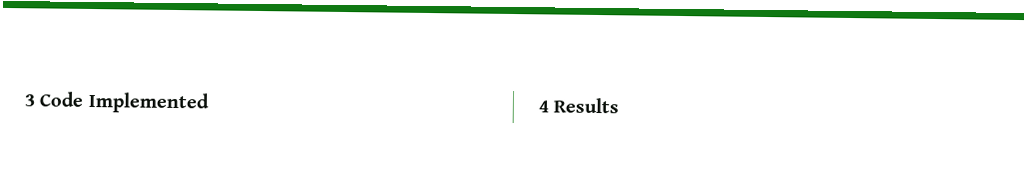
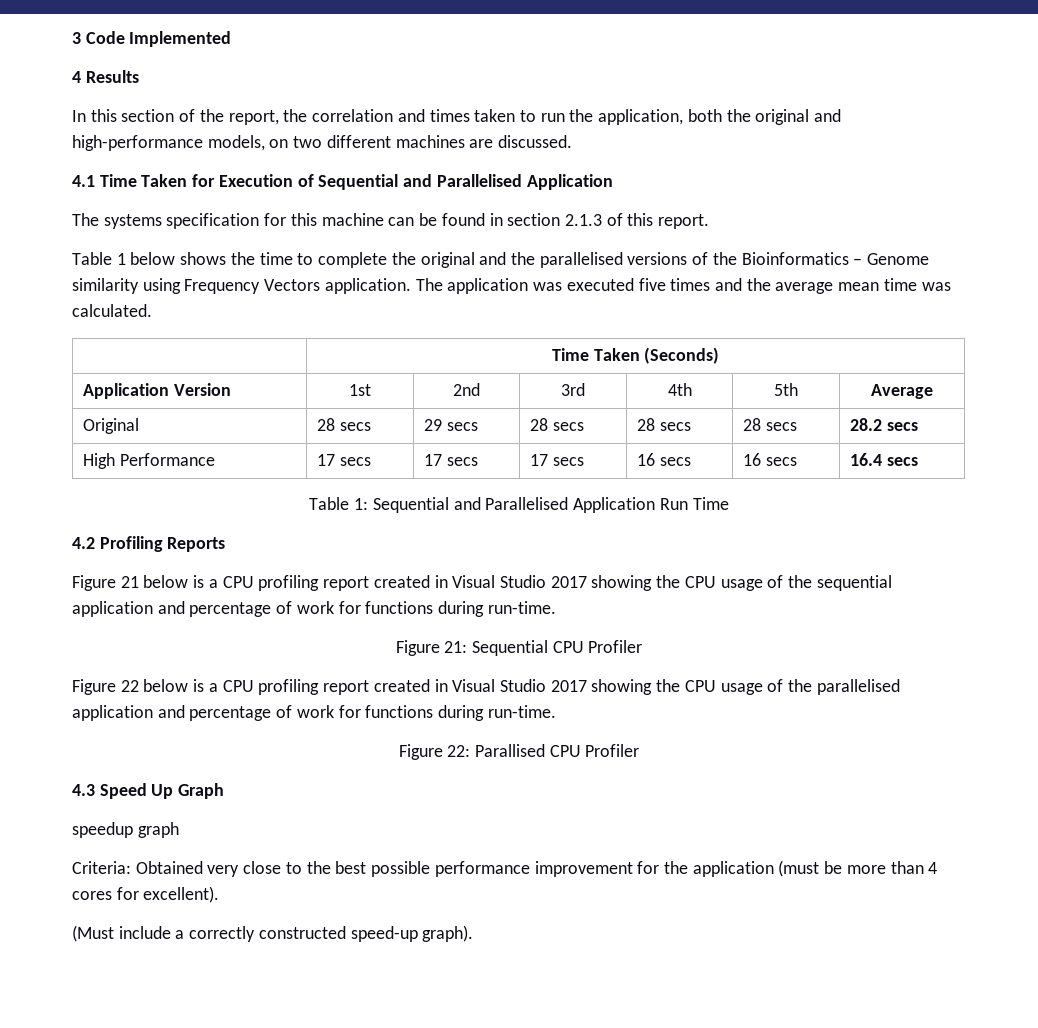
(620, 105) none -> [72,109,842,125] [72,135,573,151] [72,174,613,190] [72,213,710,229] [72,252,930,268] [72,278,951,294] [72,304,152,317] [551,347,720,364] [83,383,231,399] [349,384,371,396] [453,383,480,396] [561,383,585,396] [667,383,692,396] [774,383,798,396] [871,384,933,399] [83,418,140,434] [317,418,371,431] [424,419,478,431] [530,418,584,431] [637,418,691,431] [743,418,797,431] [850,418,918,431] [83,453,215,469] [317,454,371,466] [424,454,478,466] [530,454,584,466] [637,453,691,466] [743,453,797,466] [850,453,918,466] [309,497,729,513] [72,536,226,552] [72,575,892,591] [72,601,556,617] [395,640,643,656] [72,679,900,695] [72,705,556,721] [398,744,640,760] [72,783,225,799] [72,822,179,838] [72,860,938,877] [72,886,220,903] [72,925,474,942] // In this section of the report, the correlation and times taken to run the application, both the original and high-performance models, on two different machines are discussed. // 4.1 Time Taken for Execution of Sequential and Parallelised Application // The systems specification for this machine can be found in section 2.1.3 of this report. // Table 1 below shows the time to complete the original and the parallelised versions of the Bioinformatics – Genome similarity using Frequency Vectors application. The application was executed five times and the average mean time was calculated. // | Time Taken (Seconds) // Application Version | 1st | 2nd | 3rd | 4th | 5th | Average // Original | 28 secs | 29 secs | 28 secs | 28 secs | 28 secs | 28.2 secs // High Performance | 17 secs | 17 secs | 17 secs | 16 secs | 16 secs | 16.4 secs // Table 1: Sequential and Parallelised Application Run Time // 4.2 Profiling Reports // Figure 21 below is a CPU profiling report created in Visual Studio 2017 showing the CPU usage of the sequential application and percentage of work for functions during run-time. // Figure 21: Sequential CPU Profiler // Figure 22 below is a CPU profiling report created in Visual Studio 2017 showing the CPU usage of the parallelised application and percentage of work for functions during run-time. // Figure 22: Parallised CPU Profiler // 4.3 Speed Up Graph // speedup graph // Criteria: Obtained very close to the best possible performance improvement for the application (must be more than 4 cores for excellent). // (Must include a correctly constructed speed-up graph).

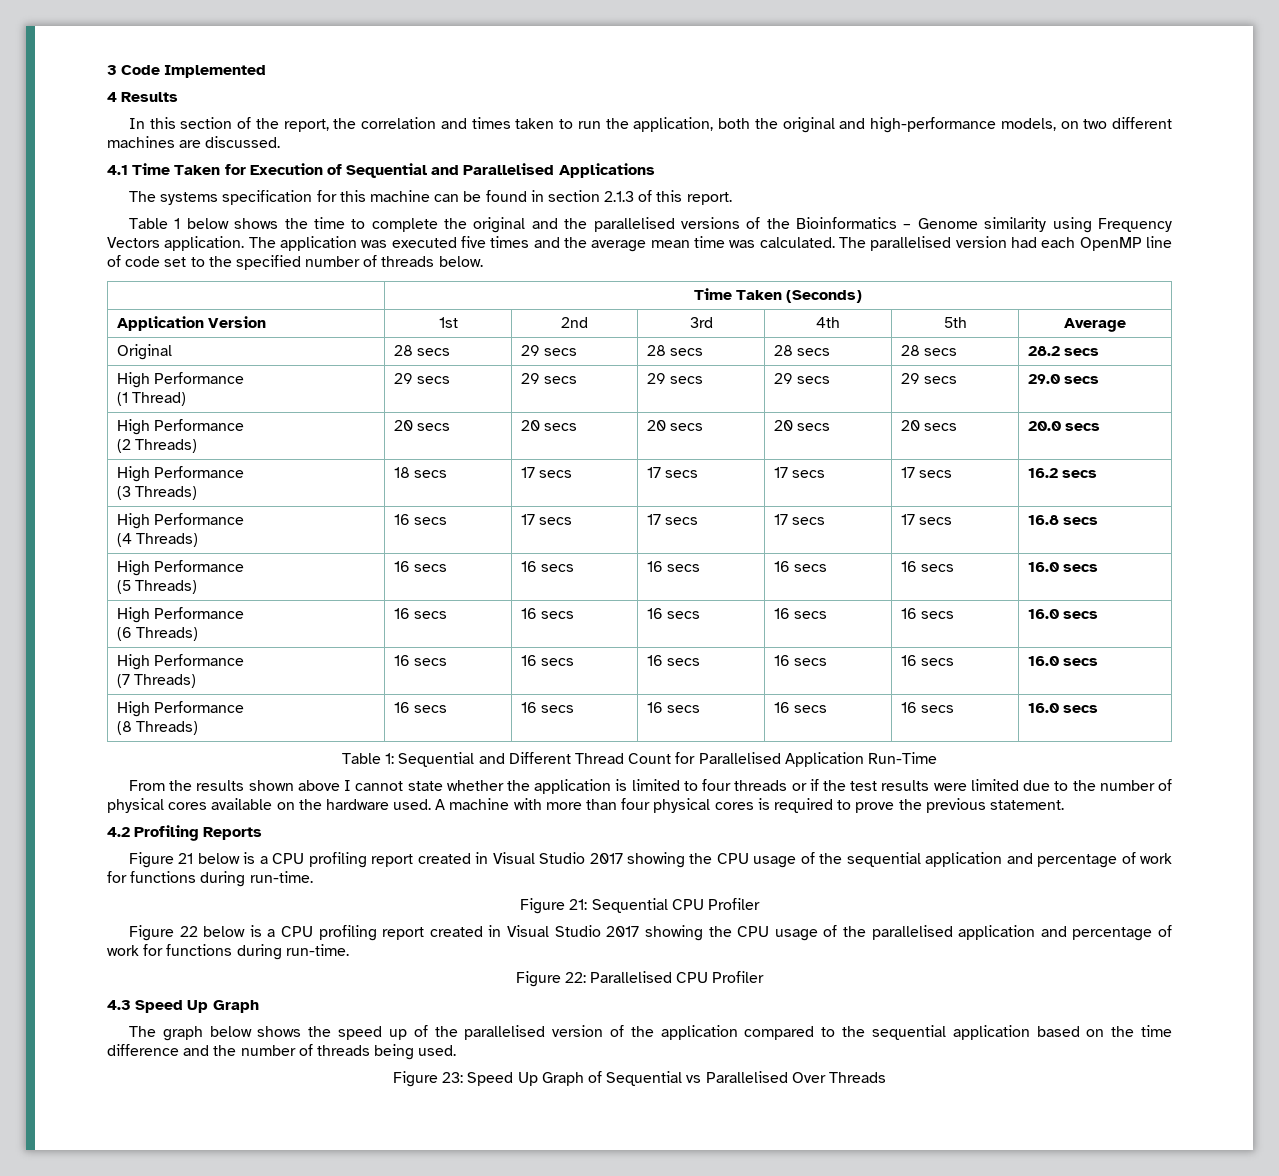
[526,174,613,190] Application -> [558,163,655,178] Applications
(152, 310) none -> [839,236,1173,251] [107,255,483,270] The parallelised version had each OpenMP line of code set to the specified number of threads below.
[317,454,371,466] [424,454,478,466] [530,454,584,466] [637,453,691,466] [743,453,797,466] [850,453,883,466] | 17 secs | 17 secs | 17 secs | 16 secs | 16 secs | 16.4 -> [116,392,187,406] [393,373,451,384] [520,373,578,384] [646,373,704,384] [773,373,831,384] [900,373,958,384] [1027,374,1100,384] [116,419,245,435] [116,439,198,453] [393,420,451,431] [520,420,578,431] [646,420,704,431] [773,420,831,431] [900,420,958,431] [1027,421,1101,431] [116,466,245,482] [116,486,198,500] [393,467,448,478] [520,467,573,478] [646,467,699,478] [773,467,826,478] [900,467,953,478] [1027,468,1098,478] [116,513,245,529] [116,533,199,547] [393,514,448,525] [520,514,573,525] [646,514,699,525] [773,514,826,525] [900,514,953,525] [1027,515,1099,525] [116,560,245,576] [116,580,198,594] [393,561,448,572] [520,561,575,572] [646,561,701,572] [773,561,828,572] [900,561,955,572] [1027,562,1099,572] [116,607,245,623] [116,627,199,641] [393,608,448,619] [520,608,575,619] [646,608,701,619] [773,608,828,619] [900,608,955,619] [1027,609,1099,619] [116,654,245,670] [116,674,197,688] [393,655,448,666] [520,655,575,666] [646,655,701,666] [773,655,828,666] [900,655,955,666] [1027,656,1099,666] [116,701,245,717] [116,721,199,735] [393,702,448,713] [520,702,575,713] [646,702,701,713] [773,702,828,713] [900,702,955,713] [1027,703,1059,713] // (1 Thread) | 29 secs | 29 secs | 29 secs | 29 secs | 29 secs | 29.0 secs // High Performance // (2 Threads) | 20 secs | 20 secs | 20 secs | 20 secs | 20 secs | 20.0 secs // High Performance // (3 Threads) | 18 secs | 17 secs | 17 secs | 17 secs | 17 secs | 16.2 secs // High Performance // (4 Threads) | 16 secs | 17 secs | 17 secs | 17 secs | 17 secs | 16.8 secs // High Performance // (5 Threads) | 16 secs | 16 secs | 16 secs | 16 secs | 16 secs | 16.0 secs // High Performance // (6 Threads) | 16 secs | 16 secs | 16 secs | 16 secs | 16 secs | 16.0 secs // High Performance // (7 Threads) | 16 secs | 16 secs | 16 secs | 16 secs | 16 secs | 16.0 secs // High Performance // (8 Threads) | 16 secs | 16 secs | 16 secs | 16 secs | 16 secs | 16.0
[485,497,729,513] Parallelised Application Run Time -> [508,752,937,767] [129,779,1173,794] [107,798,1064,813] Different Thread Count for Parallelised Application Run-Time // From the results shown above I cannot state whether the application is limited to four threads or if the test results were limited due to the number of physical cores available on the hardware used. A machine with more than four physical cores is required to prove the previous statement.
[475,744,545,757] Parallised -> [590,971,672,983] Parallelised
[72,822,133,838] speedup -> [129,1026,157,1037] The
[72,860,938,877] [72,886,220,903] [72,925,474,942] // Criteria: Obtained very close to the best possible performance improvement for the application (must be more than 4 cores for excellent). // (Must include a correctly constructed speed-up graph). -> [209,1025,1173,1040] [107,1044,457,1060] [393,1071,886,1087] below shows the speed up of the parallelised version of the application compared to the sequential application based on the time difference and the number of threads being used. // Figure 23: Speed Up Graph of Sequential vs Parallelised Over Threads

